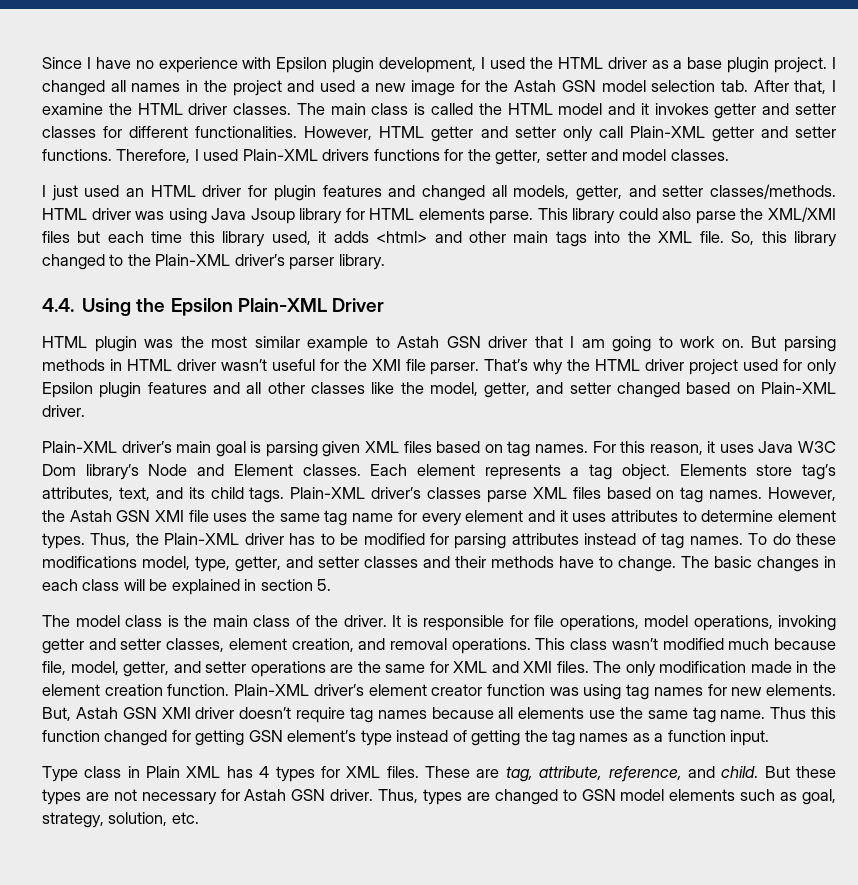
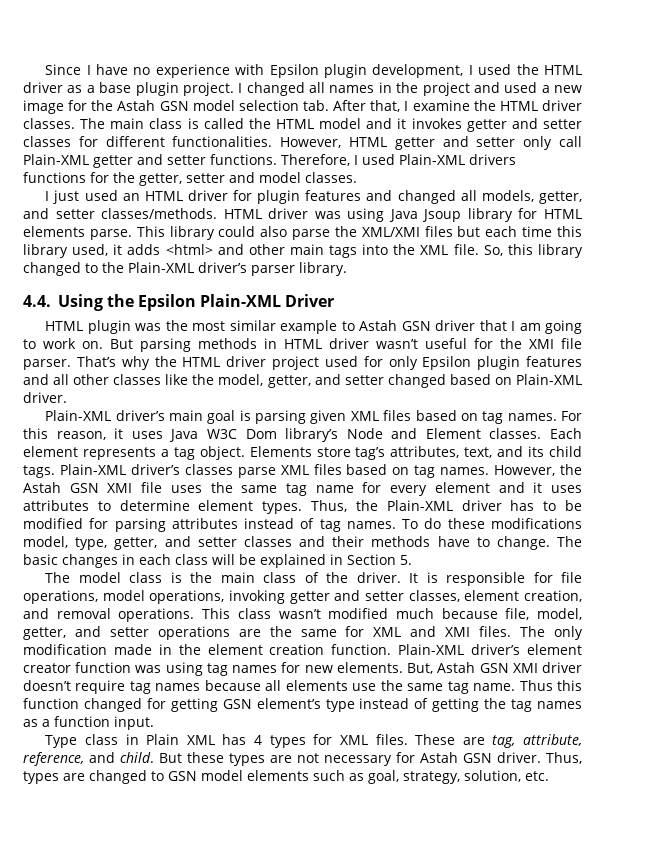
[260,579,313,591] section -> [347,554,396,565] Section

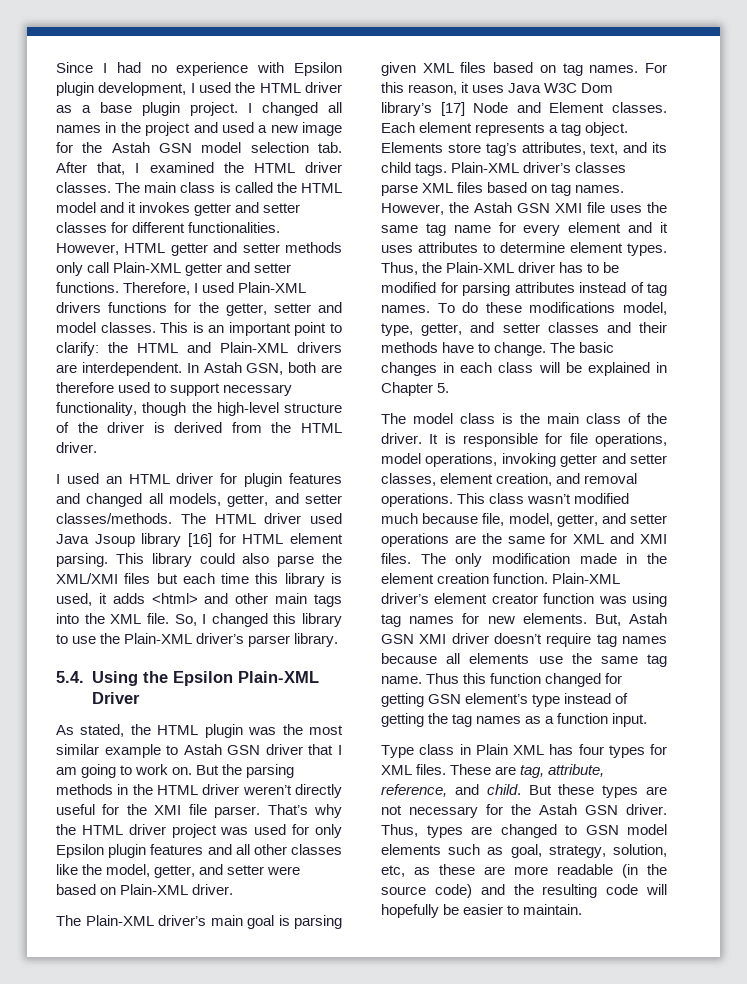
[96,64,129,75] have -> [116,62,141,73] had
[412,100,470,111] examine -> [149,162,214,173] examined
(516, 142) none -> [285,242,342,253] methods
[45,190,80,204] // I just -> [160,322,343,336] [56,342,342,356] [56,362,342,376] [56,382,293,396] [56,402,342,416] [56,422,342,433] [56,442,97,453] [56,474,60,484] This is an important point to clarify: the HTML and Plain-XML drivers are interdependent. In Astah GSN, both are therefore used to support necessary functionality, though the high-level structure of the driver is derived from the HTML driver. // I
[223,208,385,222] HTML driver was using -> [180,513,342,524] The HTML driver used
(513, 215) none -> [188,533,212,547] [16]
[23,226,132,240] elements parse. -> [290,533,343,544] [56,553,108,567] element parsing.
(68, 251) none -> [330,573,342,584] is
[507,244,583,258] [23,262,98,276] this library changed to -> [202,613,342,627] [56,634,97,644] I changed this library to use
[23,295,51,307] 4.4. -> [56,671,84,683] 5.4.
(335, 300) none -> [56,724,151,737] As stated, the
(133, 344) none -> [222,764,243,775] the
[284,338,418,349] HTML driver wasn’t -> [132,784,342,798] the HTML driver weren’t directly
(319, 363) none -> [220,827,249,835] was
[387,374,446,388] changed -> [267,866,301,875] were
(67, 397) none -> [56,915,81,926] The
(339, 435) none -> [440,102,465,116] [17]
[347,554,396,565] Section -> [381,382,433,396] Chapter
[253,735,262,745] 4 -> [578,744,604,755] four
(415, 757) none -> [511,804,531,815] the
[525,771,549,781] etc. -> [381,864,667,878] [381,884,667,898] [381,904,583,918] etc, as these are more readable (in the source code) and the resulting code will hopefully be easier to maintain.

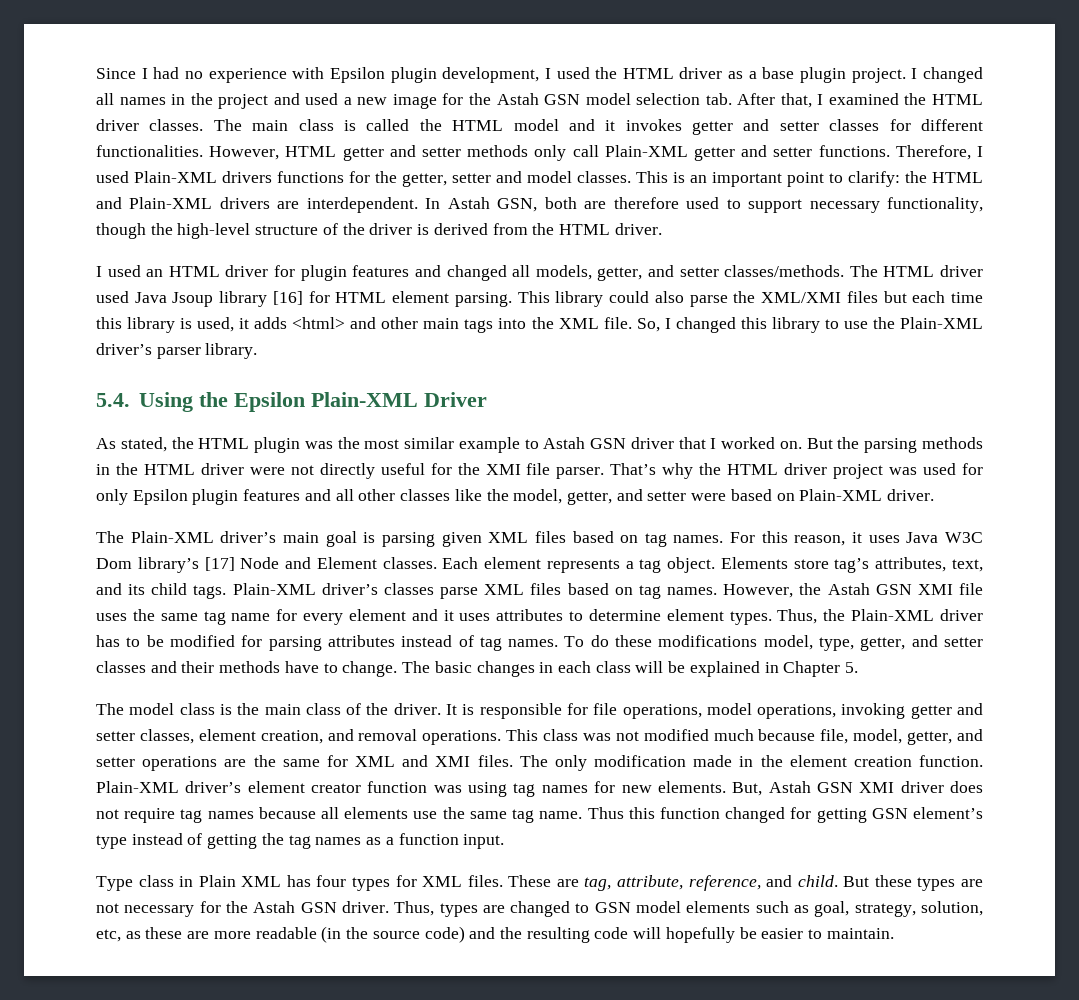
[56,764,169,778] am going to work -> [721,437,776,449] worked
[242,785,292,795] weren’t -> [249,465,314,475] were not
[527,494,572,504] wasn’t -> [582,731,639,741] was not
[494,633,542,644] doesn’t -> [950,781,984,793] [96,809,119,819] does not

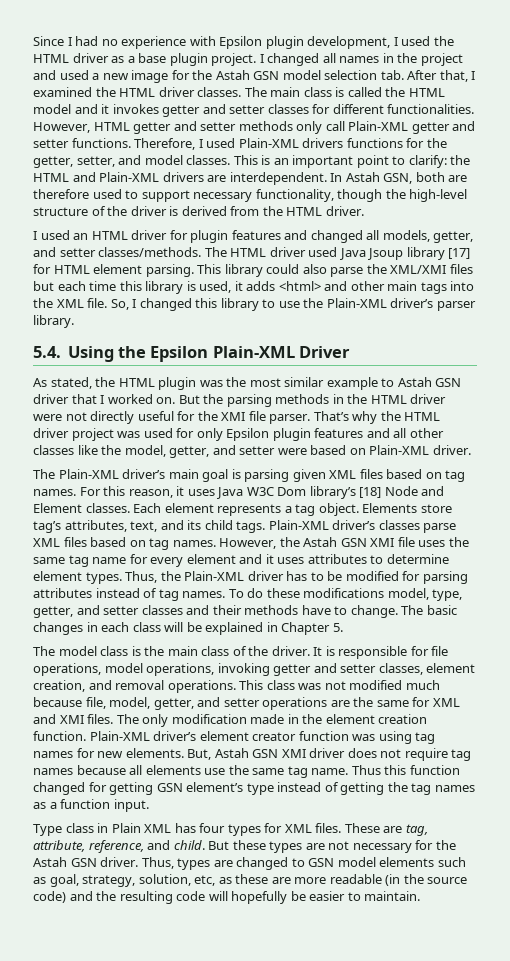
[452,173,491,183] setter -> [76,156,115,167] setter,
[272,291,303,305] [16] -> [448,248,471,259] [17]
[204,557,235,571] [17] -> [359,487,382,498] [18]

